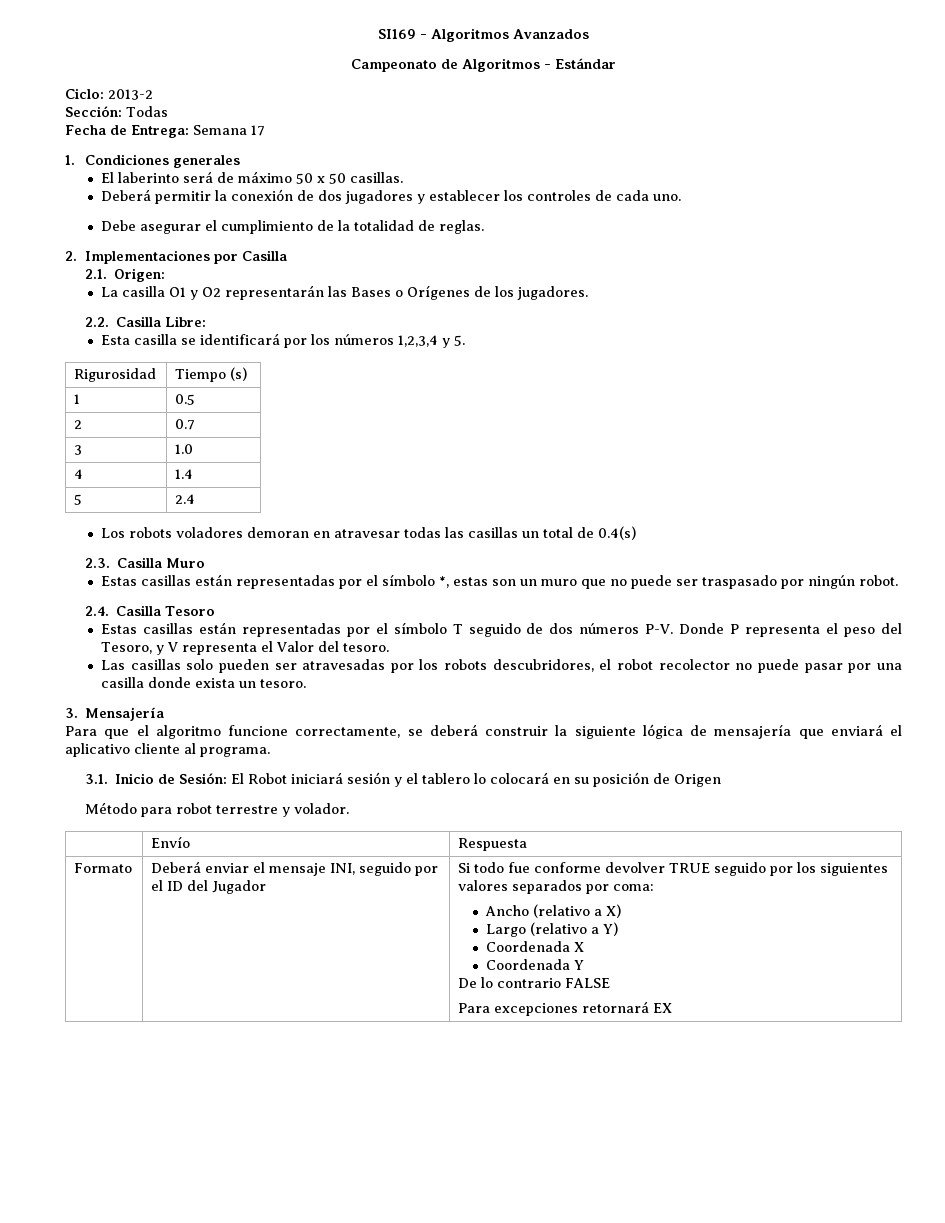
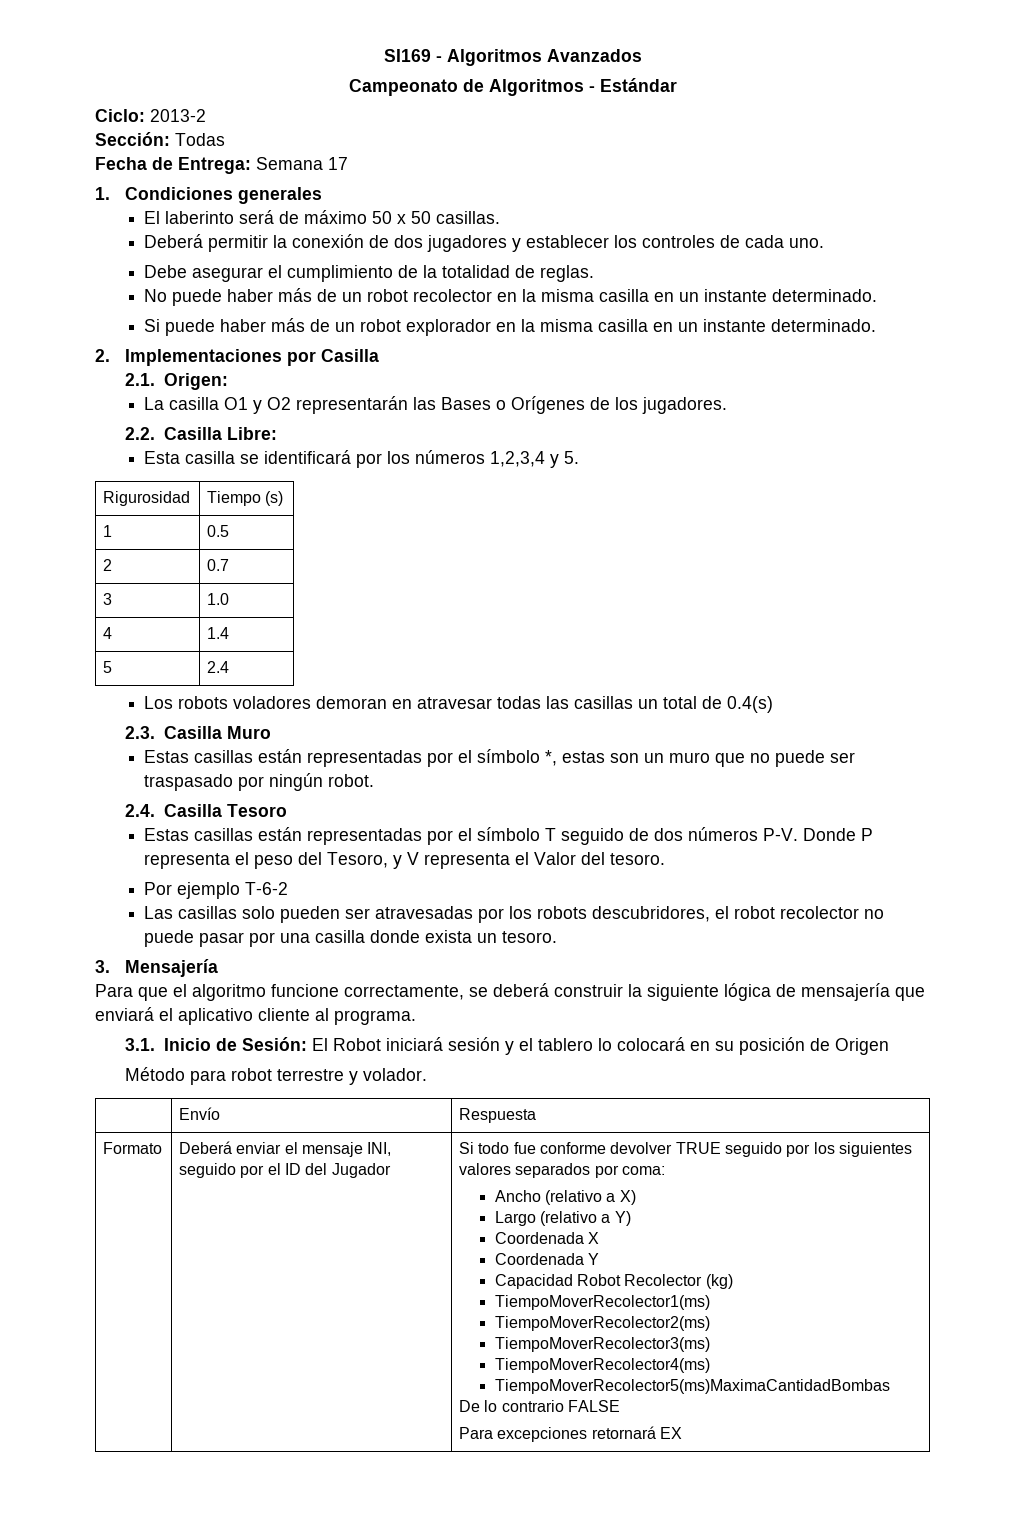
(484, 227) none -> [144,288,878,306] [144,318,877,336] // No puede haber más de un robot recolector en la misma casilla en un instante determinado. // Si puede haber más de un robot explorador en la misma casilla en un instante determinado.
(389, 647) none -> [144,882,289,899] // Por ejemplo T-6-2
(585, 965) none -> [494,1274,733,1289] [494,1295,710,1310] [494,1316,710,1331] [494,1337,710,1352] [494,1358,710,1373] [494,1379,890,1394] // Capacidad Robot Recolector (kg) // TiempoMoverRecolector1(ms) // TiempoMoverRecolector2(ms) // TiempoMoverRecolector3(ms) // TiempoMoverRecolector4(ms) // TiempoMoverRecolector5(ms)MaximaCantidadBombas

